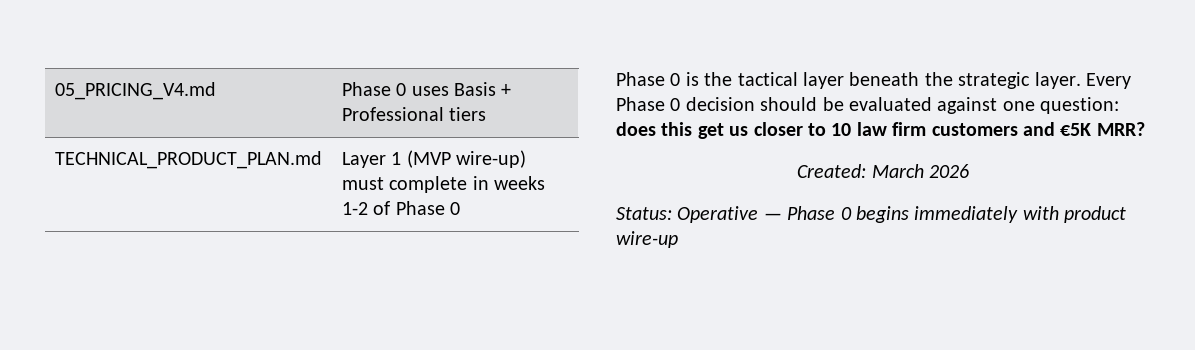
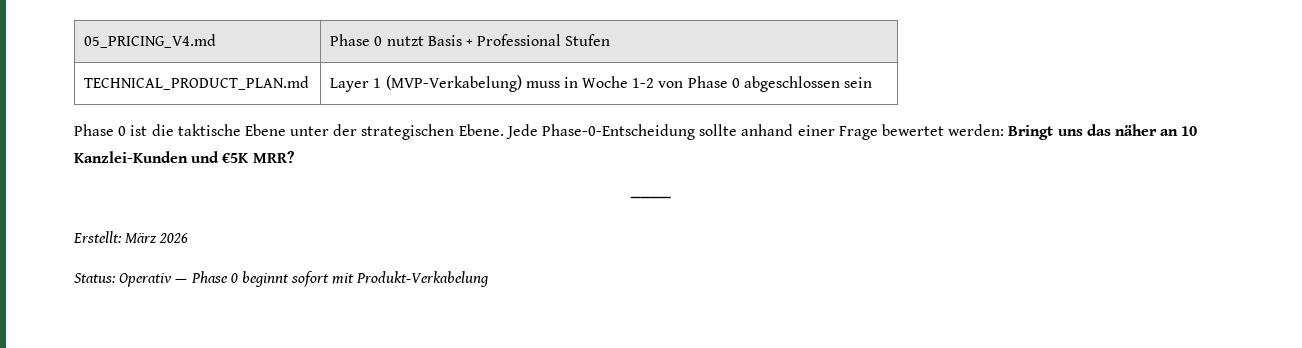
[411,86,449,96] uses -> [386,36,424,46] nutzt
[449,107,487,121] tiers -> [565,34,611,46] Stufen
[406,150,527,168] [341,176,546,193] [341,201,461,215] [616,72,1131,89] [616,97,1120,114] [616,122,1055,139] (MVP wire-up) must complete in weeks 1-2 of Phase 0 // Phase 0 is the tactical layer beneath the strategic layer. Every Phase 0 decision should be evaluated against one question: does this get us closer to 10 law firm customers and -> [385,75,873,92] [74,124,1198,140] [74,151,220,163] (MVP-Verkabelung) muss in Woche 1-2 von Phase 0 abgeschlossen sein // Phase 0 ist die taktische Ebene unter der strategischen Ebene. Jede Phase-0-Entscheidung sollte anhand einer Frage bewertet werden: Bringt uns das näher an 10 Kanzlei-Kunden und
[797,164,924,178] Created: March -> [630,196,671,203] [73,231,158,243] ──── // Erstellt: März
[677,206,759,223] Operative -> [119,273,173,287] Operativ
[856,206,1127,223] [616,231,678,248] begins immediately with product wire-up -> [241,271,490,287] beginnt sofort mit Produkt-Verkabelung

